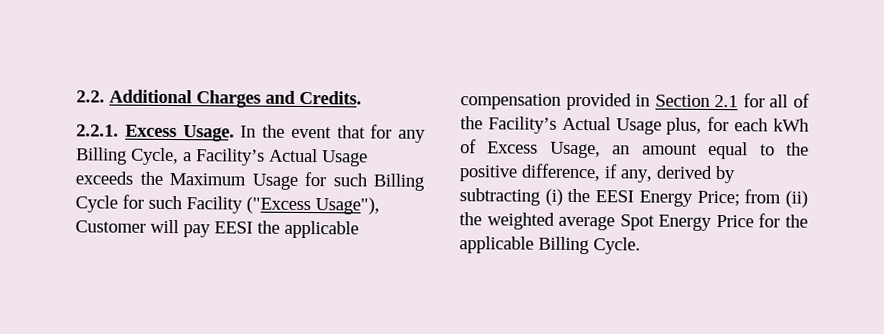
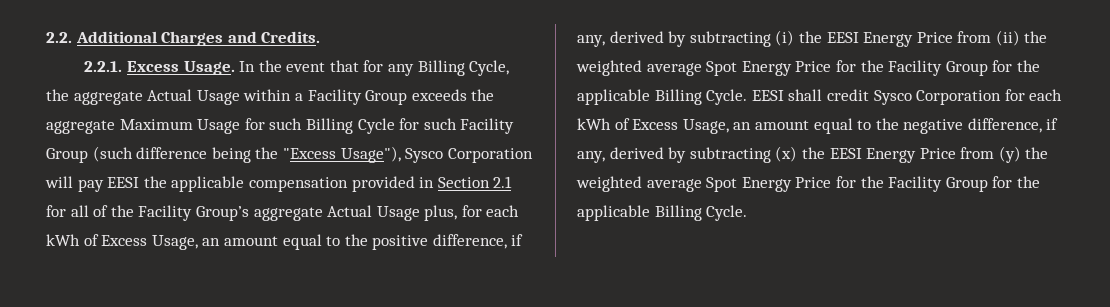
[183,148,368,167] a Facility’s Actual Usage -> [46,89,408,105] the aggregate Actual Usage within a Facility Group
(163, 178) none -> [46,120,115,134] aggregate
[246,196,380,215] [75,220,146,233] ("Excess Usage"), Customer -> [46,146,533,163] Group (such difference being the "Excess Usage"), Sysco Corporation
[487,116,557,134] Facility’s -> [138,205,323,221] Facility Group’s aggregate
[696,190,740,207] Price; -> [916,32,953,43] Price
(808, 221) none -> [888,60,1040,76] [577,89,1063,105] [577,118,1059,134] [577,146,1049,163] [576,176,1040,192] Facility Group for the applicable Billing Cycle. EESI shall credit Sysco Corporation for each kWh of Excess Usage, an amount equal to the negative difference, if any, derived by subtracting (x) the EESI Energy Price from (y) the weighted average Spot Energy Price for the Facility Group for the

